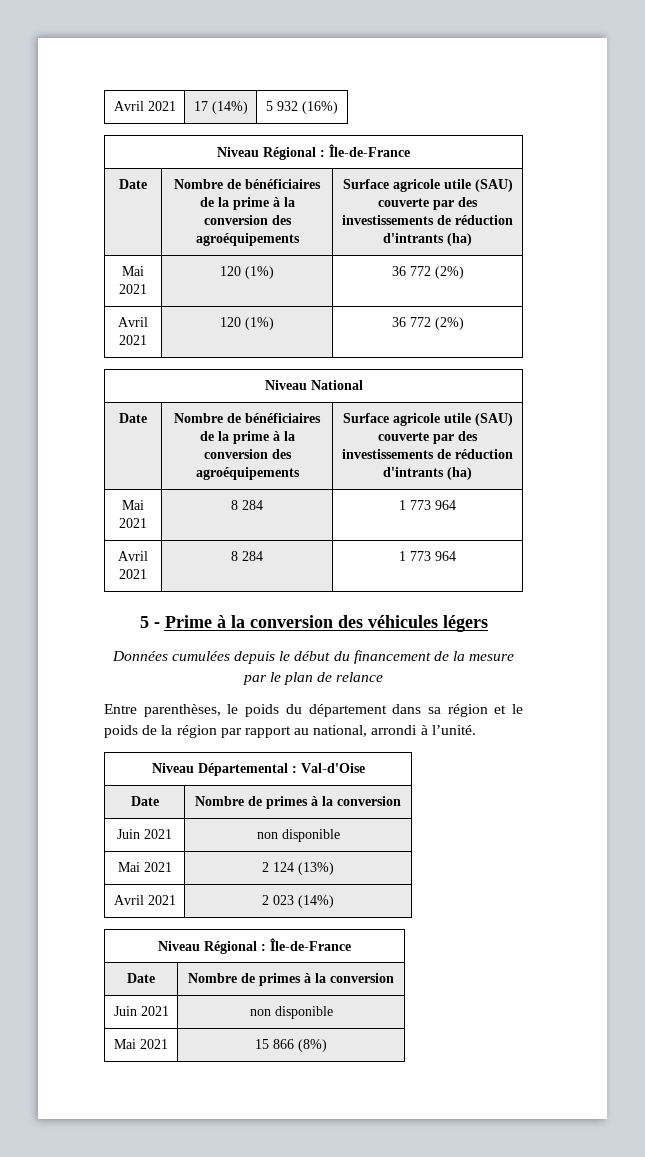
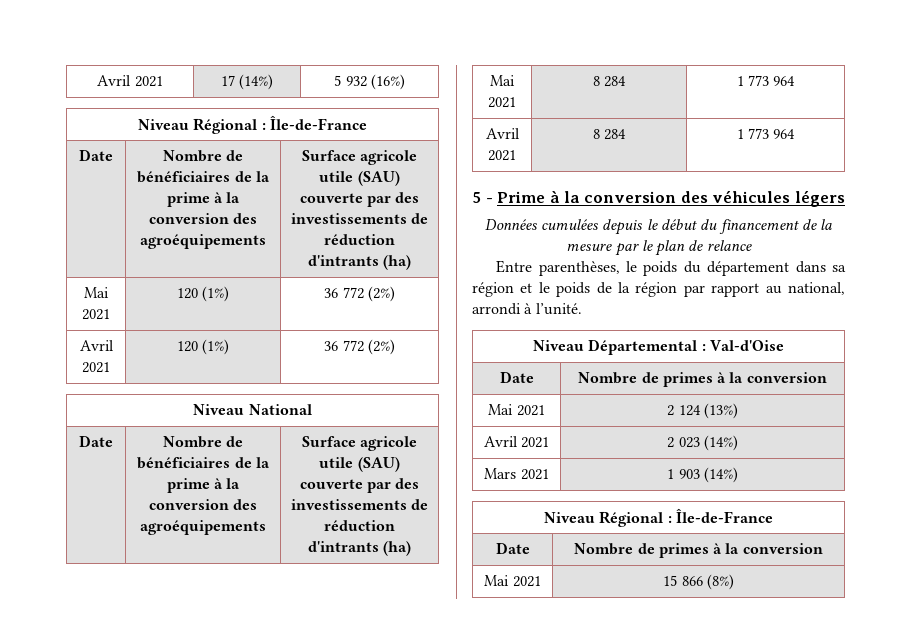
[117,829,172,839] [256,829,340,842] // Juin 2021 | non disponible -> (827, 377) none
(334, 901) none -> [484,468,549,480] [667,467,738,483] // Mars 2021 | 1 903 (14%)
[113,1006,169,1016] [249,1006,333,1019] // Juin 2021 | non disponible -> (823, 548) none

